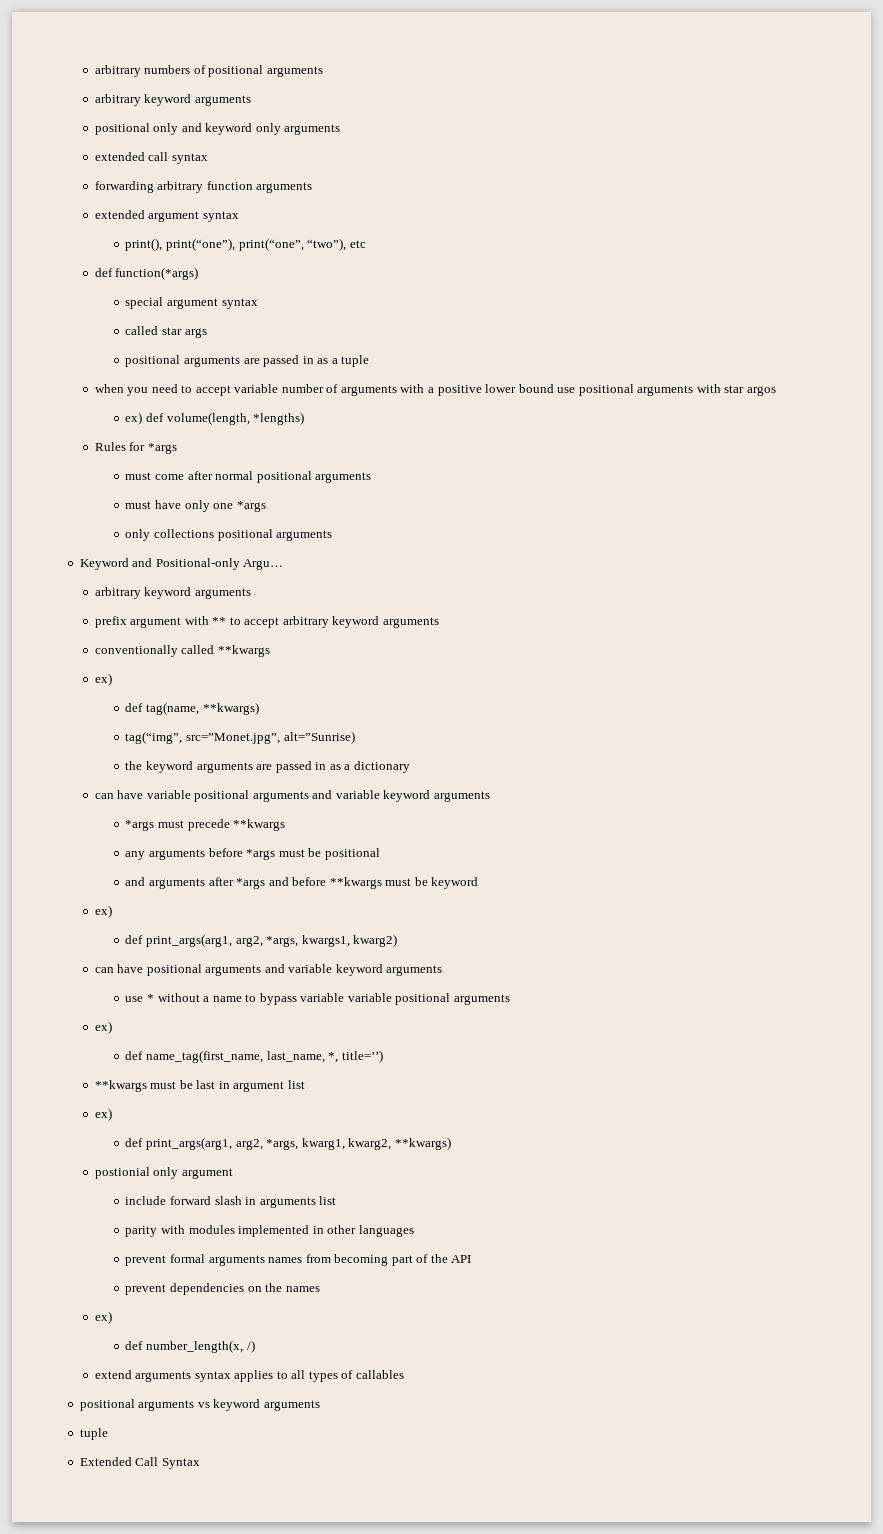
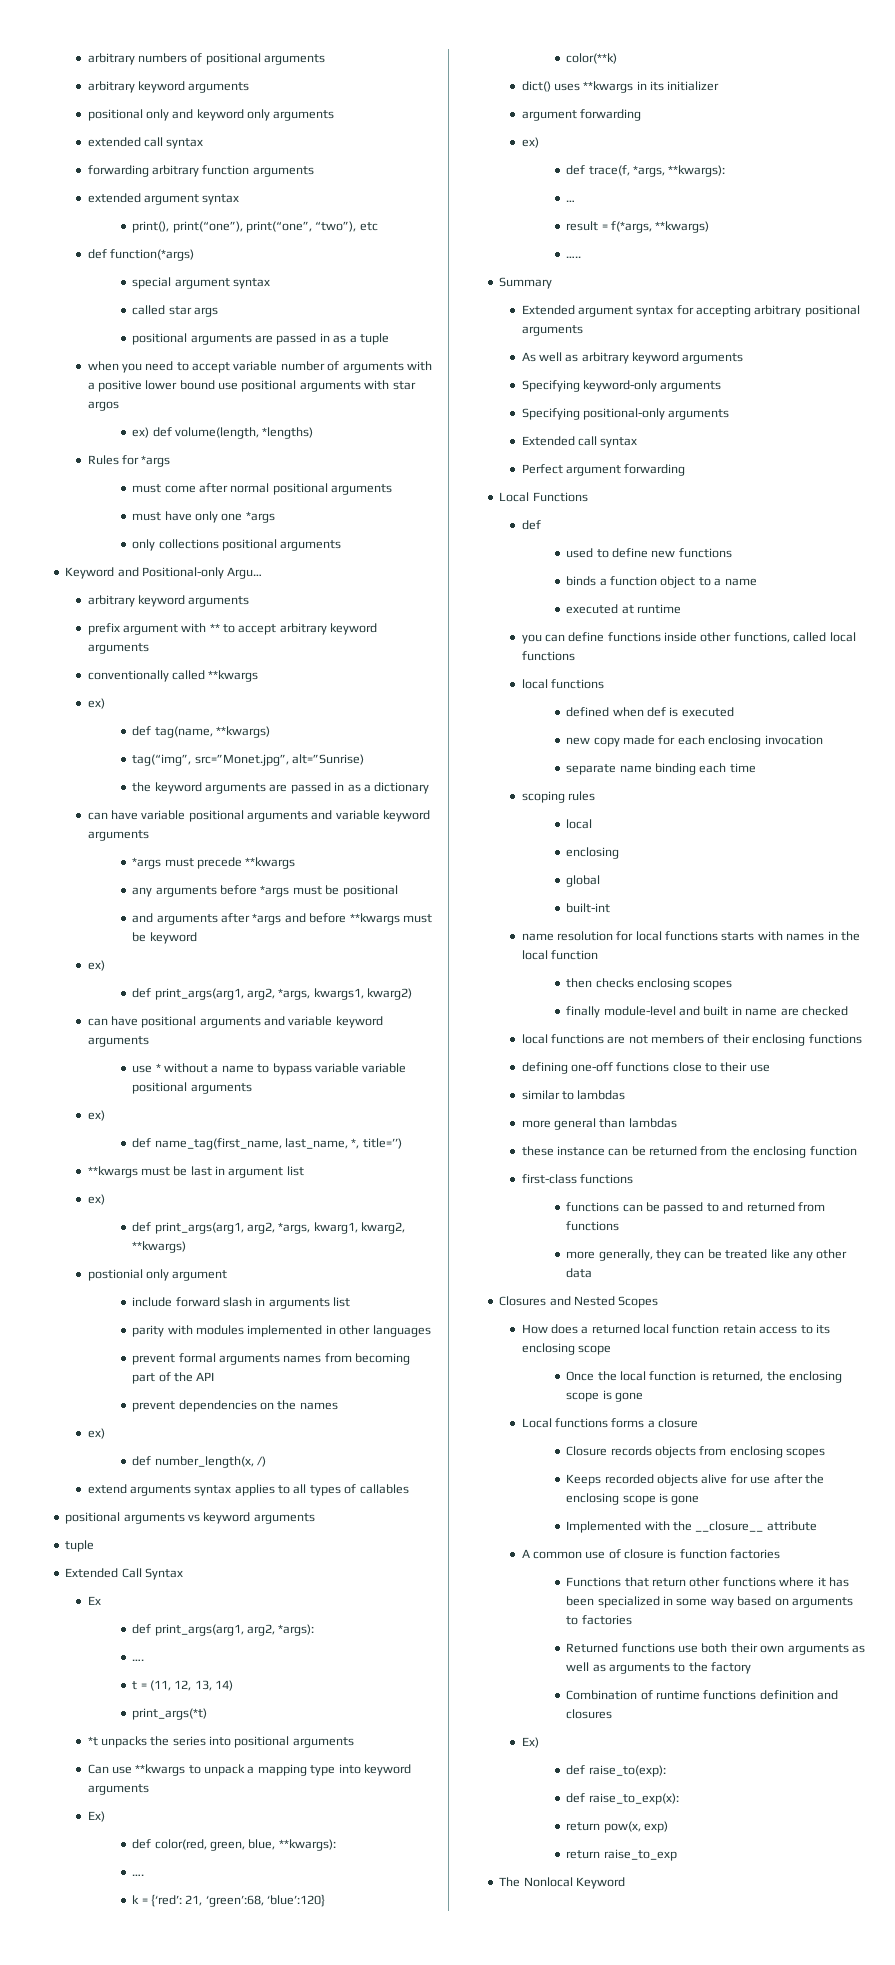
(200, 1463) none -> [87,1596,101,1605] [132,1624,315,1636] [132,1659,145,1661] [132,1680,234,1691] [132,1708,208,1720] [87,1736,354,1748] [87,1764,411,1776] [87,1784,149,1795] [87,1811,105,1822] [132,1839,336,1851] [132,1874,145,1876] [132,1894,326,1907] [566,53,618,64] [521,81,720,93] [521,109,641,121] [521,137,539,148] [566,165,726,177] [566,200,576,202] [566,221,710,233] [566,256,582,258] [499,277,553,289] [521,305,860,317] [521,325,583,336] [521,352,744,364] [521,380,722,392] [521,408,730,420] [521,436,638,448] [521,464,686,476] [499,492,588,502] [521,520,541,530] [566,548,732,558] [566,576,757,588] [566,604,682,614] [521,632,856,644] [521,651,575,661] [521,679,604,689] [566,707,734,717] [566,735,823,747] [566,763,756,775] [521,791,595,803] [566,819,593,829] [566,847,620,859] [566,875,601,887] [566,903,611,913] [521,931,860,941] [521,950,598,960] [566,978,733,990] [566,1006,848,1018] [521,1034,862,1046] [521,1062,770,1074] [521,1090,626,1100] [521,1118,677,1130] [521,1146,857,1158] [521,1174,633,1184] [566,1202,825,1214] [566,1221,620,1231] [566,1249,848,1261] [566,1268,593,1278] [499,1296,659,1308] [521,1324,830,1334] [521,1343,611,1355] [566,1371,842,1383] [566,1390,644,1402] [521,1418,699,1428] [566,1446,826,1458] [566,1474,824,1486] [566,1493,700,1505] [566,1521,817,1533] [521,1549,781,1559] [566,1577,849,1587] [566,1596,853,1608] [566,1615,632,1625] [566,1643,865,1655] [566,1662,752,1674] [566,1690,839,1700] [566,1709,613,1719] [521,1737,539,1748] [566,1765,666,1777] [566,1793,679,1805] [566,1821,669,1833] [566,1849,677,1861] [499,1877,625,1889] // Ex // def print_args(arg1, arg2, *args): // …. // t = (11, 12, 13, 14) // print_args(*t) // *t unpacks the series into positional arguments // Can use **kwargs to unpack a mapping type into keyword arguments // Ex) // def color(red, green, blue, **kwargs): // …. // k = {‘red’: 21, ‘green’:68, ‘blue’:120} // color(**k) // dict() uses **kwargs in its initializer // argument forwarding // ex) // def trace(f, *args, **kwargs): // … // result = f(*args, **kwargs) // ….. // Summary // Extended argument syntax for accepting arbitrary positional arguments // As well as arbitrary keyword arguments // Specifying keyword-only arguments // Specifying positional-only arguments // Extended call syntax // Perfect argument forwarding // Local Functions // def // used to define new functions // binds a function object to a name // executed at runtime // you can define functions inside other functions, called local functions // local functions // defined when def is executed // new copy made for each enclosing invocation // separate name binding each time // scoping rules // local // enclosing // global // built-int // name resolution for local functions starts with names in the local function // then checks enclosing scopes // finally module-level and built in name are checked // local functions are not members of their enclosing functions // defining one-off functions close to their use // similar to lambdas // more general than lambdas // these instance can be returned from the enclosing function // first-class functions // functions can be passed to and returned from functions // more generally, they can be treated like any other data // Closures and Nested Scopes // How does a returned local function retain access to its enclosing scope // Once the local function is returned, the enclosing scope is gone // Local functions forms a closure // Closure records objects from enclosing scopes // Keeps recorded objects alive for use after the enclosing scope is gone // Implemented with the __closure__ attribute // A common use of closure is function factories // Functions that return other functions where it has been specialized in some way based on arguments to factories // Returned functions use both their own arguments as well as arguments to the factory // Combination of runtime functions definition and closures // Ex) // def raise_to(exp): // def raise_to_exp(x): // return pow(x, exp) // return raise_to_exp // The Nonlocal Keyword

